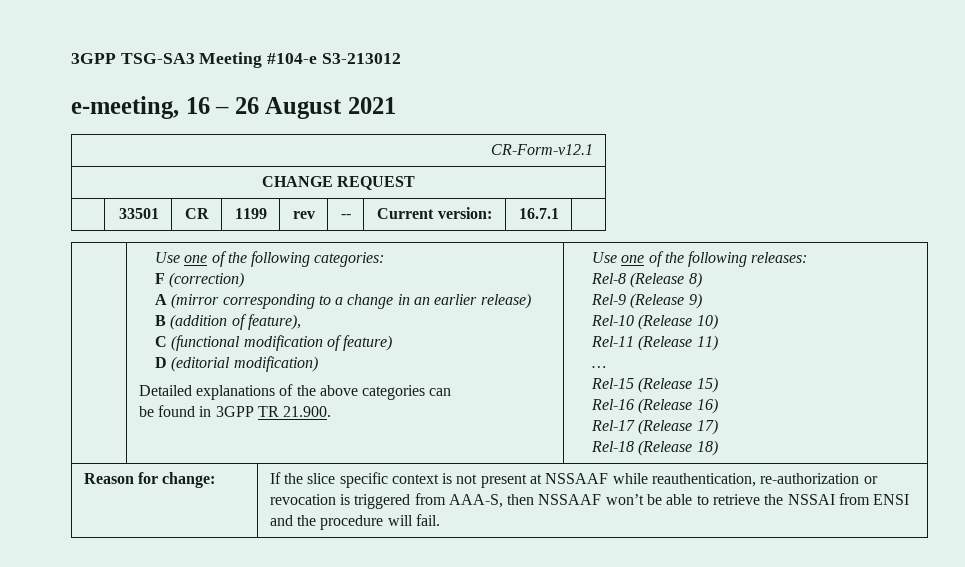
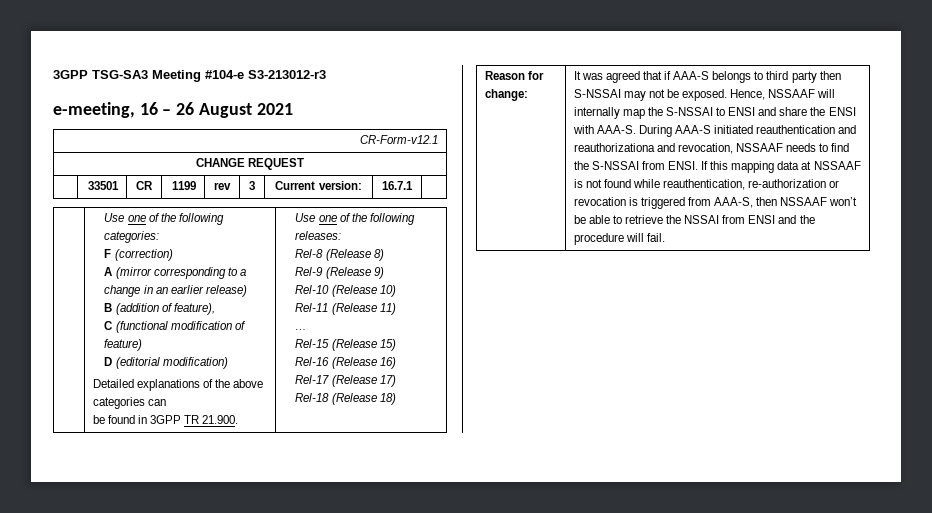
[321,53,401,64] S3-213012 -> [248,70,326,79] S3-213012-r3
[340,214,351,219] -- -> [249,181,255,190] 3
[269,472,609,488] If the slice specific context is not present at NSSAAF -> [573,71,841,83] [573,89,836,101] [573,107,856,119] [572,125,857,137] [573,143,850,154] [573,161,861,173] [573,179,631,188] It was agreed that if AAA-S belongs to third party then S-NSSAI may not be exposed. Hence, NSSAAF will internally map the S-NSSAI to ENSI and share the ENSI with AAA-S. During AAA-S initiated reauthentication and reauthorizationa and revocation, NSSAAF needs to find the S-NSSAI from ENSI. If this mapping data at NSSAAF is not found

